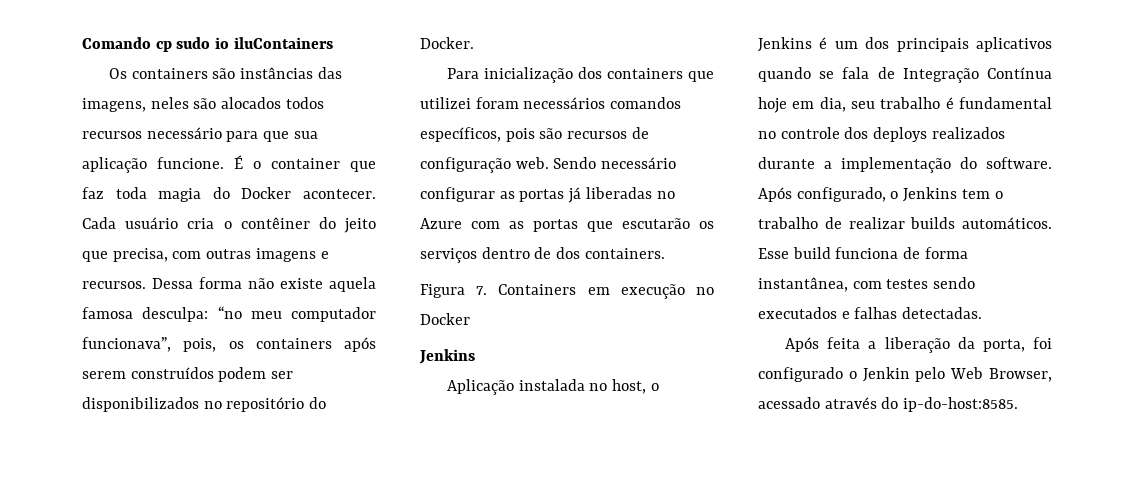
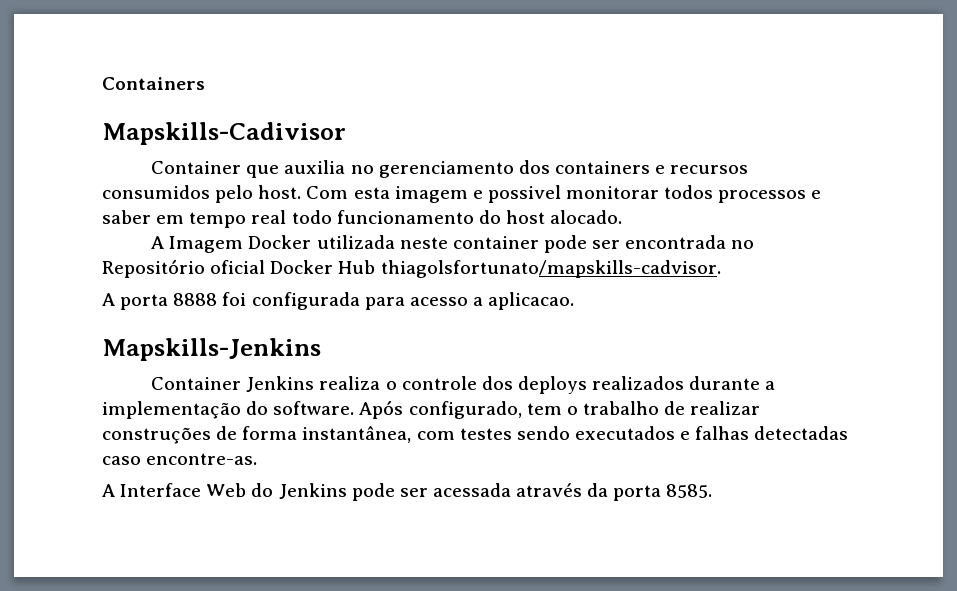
[82,37,333,52] [108,67,342,79] [82,97,324,112] [82,127,318,142] [82,155,376,173] [82,187,376,202] [82,217,376,233] [82,248,329,262] [82,277,376,292] [82,306,376,322] [82,337,376,352] [82,367,294,382] [82,397,327,412] [420,37,474,49] [446,67,714,83] [420,97,682,109] [420,127,649,142] [420,157,677,173] [420,187,675,203] [420,218,714,232] [420,247,665,263] [420,284,714,299] [420,313,470,325] [419,349,475,364] [446,379,659,395] [758,37,1052,52] [758,67,1052,83] [758,97,1052,113] [758,131,776,139] Comando cp sudo io iluContainers // Os containers são instâncias das imagens, neles são alocados todos recursos necessário para que sua aplicação funcione. É o container que faz toda magia do Docker acontecer. Cada usuário cria o contêiner do jeito que precisa, com outras imagens e recursos. Dessa forma não existe aquela famosa desculpa: “no meu computador funcionava”, pois, os containers após serem construídos podem ser disponibilizados no repositório do Docker. // Para inicialização dos containers que utilizei foram necessários comandos específicos, pois são recursos de configuração web. Sendo necessário configurar as portas já liberadas no Azure com as portas que escutarão os serviços dentro de dos containers. // Figura 7. Containers em execução no Docker // Jenkins // Aplicação instalada no host, o Jenkins é um dos principais aplicativos quando se fala de Integração Contínua hoje em dia, seu trabalho é fundamental no -> [102,77,205,90] [102,122,346,145] [151,160,749,178] [102,185,822,203] [102,210,623,228] [151,235,755,253] [102,259,721,278] [102,292,575,310] [102,338,321,361] [151,376,397,392] Containers // Mapskills-Cadivisor // Container que auxilia no gerenciamento dos containers e recursos consumidos pelo host. Com esta imagem e possivel monitorar todos processos e saber em tempo real todo funcionamento do host alocado. // A Imagem Docker utilizada neste container pode ser encontrada no Repositório oficial Docker Hub thiagolsfortunato/mapskills-cadvisor. // A porta 8888 foi configurada para acesso a aplicacao. // Mapskills-Jenkins // Container Jenkins realiza o
[890,187,958,202] o Jenkins -> (522, 410) none
[910,217,1052,229] [758,247,899,259] builds automáticos. Esse build funciona -> [102,427,211,444] construções
[902,307,983,319] [784,337,1052,353] [758,367,1052,382] [758,397,1019,412] detectadas. // Após feita a liberação da porta, foi configurado o Jenkin pelo Web Browser, acessado através do ip-do-host:8585. -> [754,426,849,440] [102,453,258,465] [102,483,713,501] detectadas caso encontre-as. // A Interface Web do Jenkins pode ser acessada através da porta 8585.

